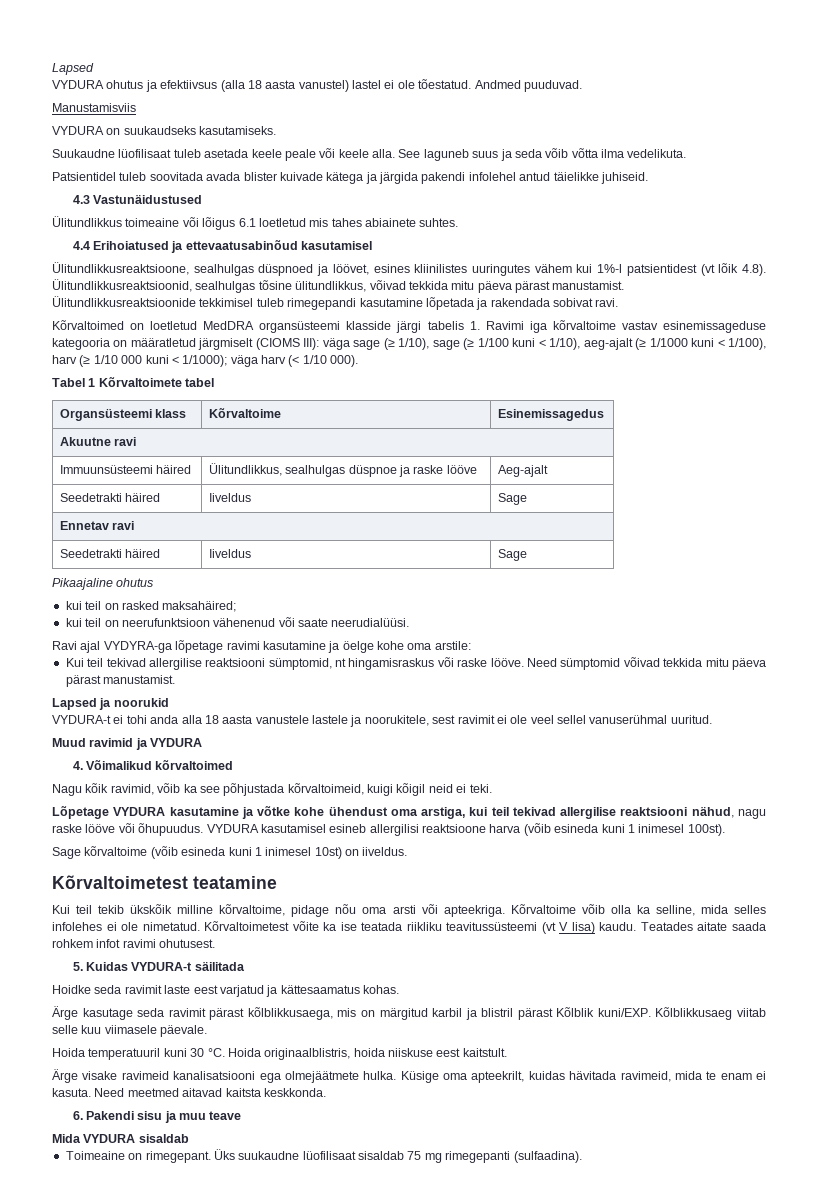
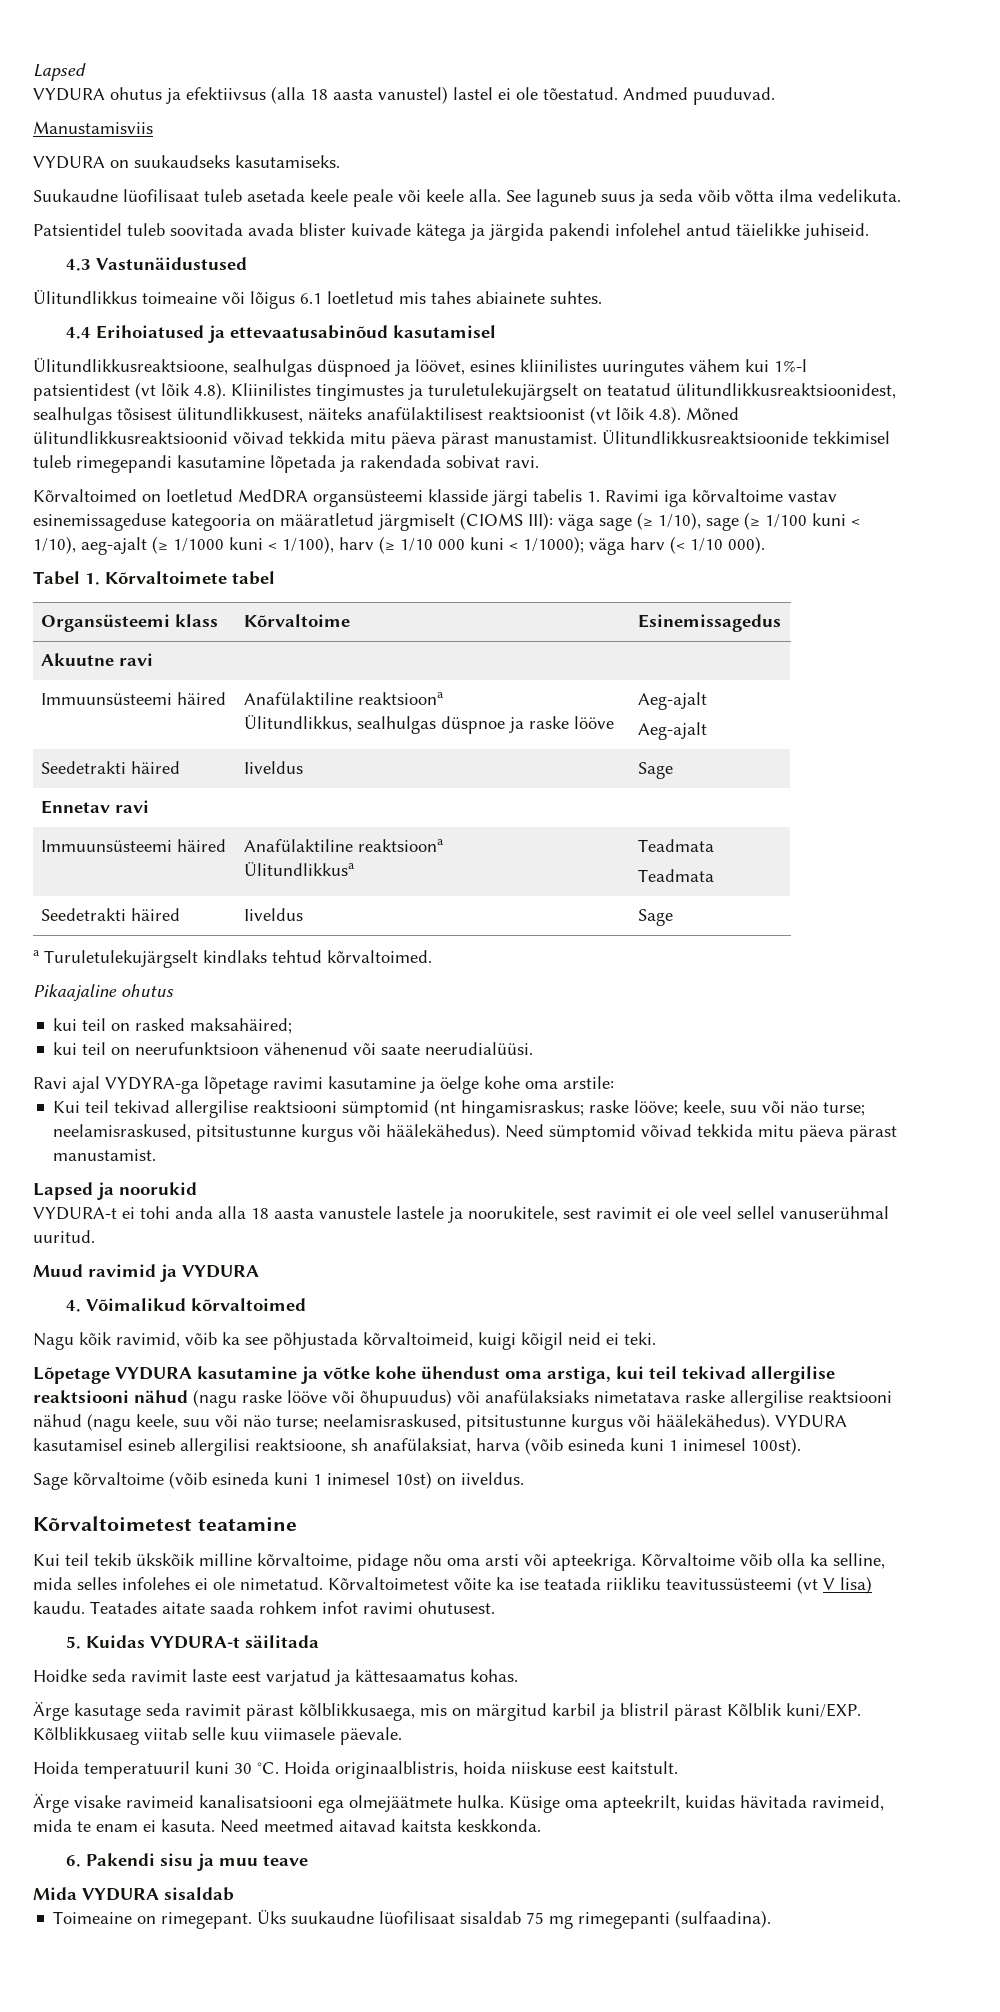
[52,279,367,293] Ülitundlikkusreaktsioonid, sealhulgas tõsine ülitundlikkus, -> [231,383,896,401] [33,406,739,425] [33,431,228,444] Kliinilistes tingimustes ja turuletulekujärgselt on teatatud ülitundlikkusreaktsioonidest, sealhulgas tõsisest ülitundlikkusest, näiteks anafülaktilisest reaktsioonist (vt lõik 4.8). Mõned ülitundlikkusreaktsioonid
[88,378,96,387] 1 -> [85,573,100,585] 1.
(192, 469) none -> [243,692,444,705] Anafülaktiline reaktsioona //
(548, 471) none -> [637,722,707,740] // Aeg-ajalt
[59,549,161,558] [208,549,251,558] [497,549,527,561] // Seedetrakti häired | Iiveldus | Sage -> [40,839,226,852] [243,839,444,852] [243,862,355,876] [637,839,714,852] [637,869,714,882] [40,908,180,921] [243,908,303,921] [637,909,673,926] [33,950,432,968] // Immuunsüsteemi häired | Anafülaktiline reaktsioona // Ülitundlikkusa | Teadmata // Teadmata // Seedetrakti häired | Iiveldus | Sage // a Turuletulekujärgselt kindlaks tehtud kõrvaltoimed.
[268,657,524,670] sümptomid, nt hingamisraskus või raske lööve. -> [342,1099,866,1118] [53,1123,501,1142] sümptomid (nt hingamisraskus; raske lööve; keele, suu või näo turse; neelamisraskused, pitsitustunne kurgus või häälekähedus).
[691,806,766,819] nähud, nagu -> [134,1389,237,1408] nähud (nagu
[138,823,204,836] õhupuudus. -> [360,1389,892,1408] [33,1413,770,1432] õhupuudus) või anafülaksiaks nimetatava raske allergilise reaktsiooni nähud (nagu keele, suu või näo turse; neelamisraskused, pitsitustunne kurgus või häälekähedus).
[422,824,486,833] reaktsioone -> [255,1438,471,1454] reaktsioone, sh anafülaksiat,

